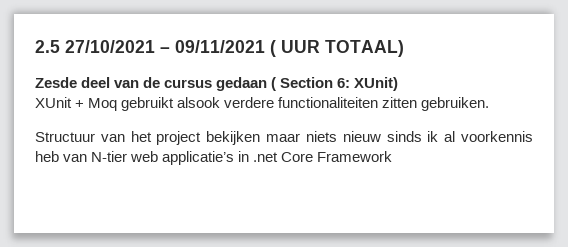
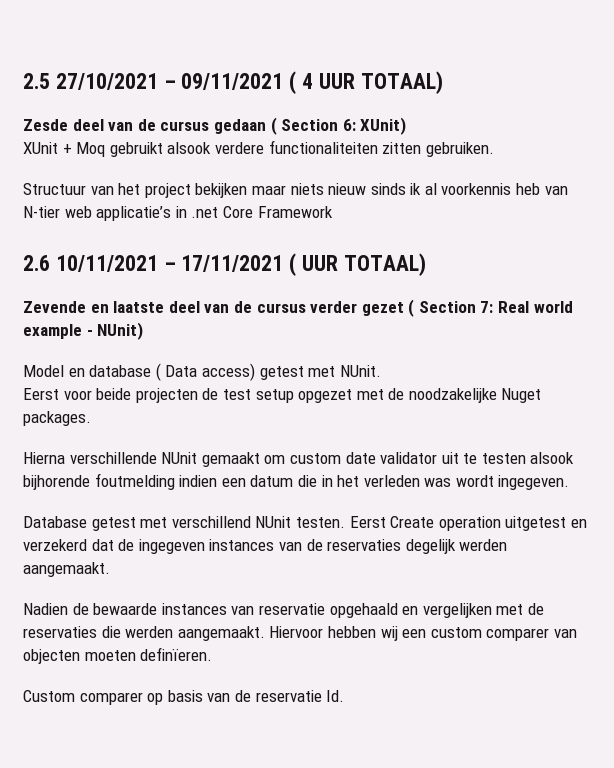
(276, 48) none -> [302,73,314,89] 4
(393, 156) none -> [23,253,426,276] [23,299,573,317] [23,322,144,340] [23,363,381,381] [23,388,542,403] [23,411,91,426] [23,452,575,467] [23,473,570,490] [23,516,587,531] [23,539,508,554] [23,562,110,577] [23,603,544,618] [23,626,577,641] [23,647,213,664] [23,690,345,705] // 2.6 10/11/2021 – 17/11/2021 ( UUR TOTAAL) // Zevende en laatste deel van de cursus verder gezet ( Section 7: Real world example - NUnit) // Model en database ( Data access) getest met NUnit. // Eerst voor beide projecten de test setup opgezet met de noodzakelijke Nuget packages. // Hierna verschillende NUnit gemaakt om custom date validator uit te testen alsook bijhorende foutmelding indien een datum die in het verleden was wordt ingegeven. // Database getest met verschillend NUnit testen. Eerst Create operation uitgetest en verzekerd dat de ingegeven instances van de reservaties degelijk werden aangemaakt. // Nadien de bewaarde instances van reservatie opgehaald en vergelijken met de reservaties die werden aangemaakt. Hiervoor hebben wij een custom comparer van objecten moeten definïeren. // Custom comparer op basis van de reservatie Id.

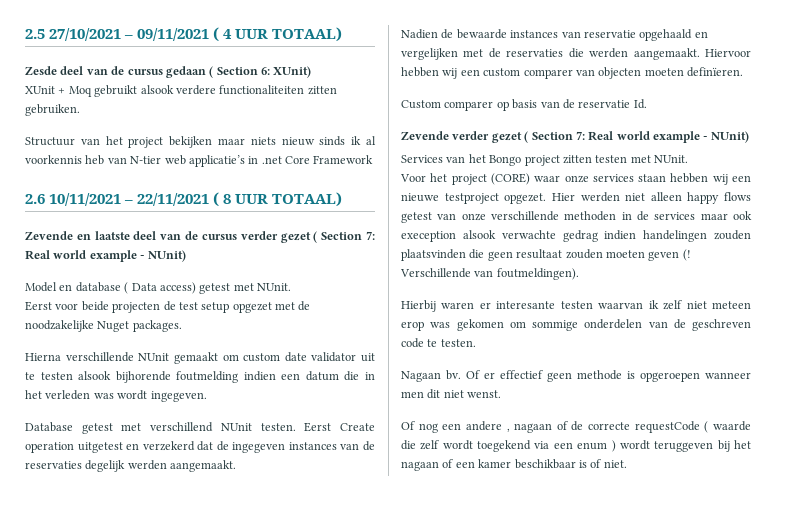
[181,253,297,276] 17/11/2021 ( -> [137,192,232,207] 22/11/2021 ( 8
(345, 696) none -> [401,131,749,143] [401,154,688,166] [400,173,751,185] [401,192,751,204] [401,211,752,223] [401,230,751,242] [401,249,691,261] [400,268,579,280] [401,300,751,312] [401,319,751,331] [401,338,476,348] [401,370,751,382] [401,389,502,399] [401,421,751,433] [401,440,751,452] [401,459,627,471] // Zevende verder gezet ( Section 7: Real world example - NUnit) // Services van het Bongo project zitten testen met NUnit. // Voor het project (CORE) waar onze services staan hebben wij een nieuwe testproject opgezet. Hier werden niet alleen happy flows getest van onze verschillende methoden in de services maar ook exeception alsook verwachte gedrag indien handelingen zouden plaatsvinden die geen resultaat zouden moeten geven (! Verschillende van foutmeldingen). // Hierbij waren er interesante testen waarvan ik zelf niet meteen erop was gekomen om sommige onderdelen van de geschreven code te testen. // Nagaan bv. Of er effectief geen methode is opgeroepen wanneer men dit niet wenst. // Of nog een andere , nagaan of de correcte requestCode ( waarde die zelf wordt toegekend via een enum ) wordt teruggeven bij het nagaan of een kamer beschikbaar is of niet.

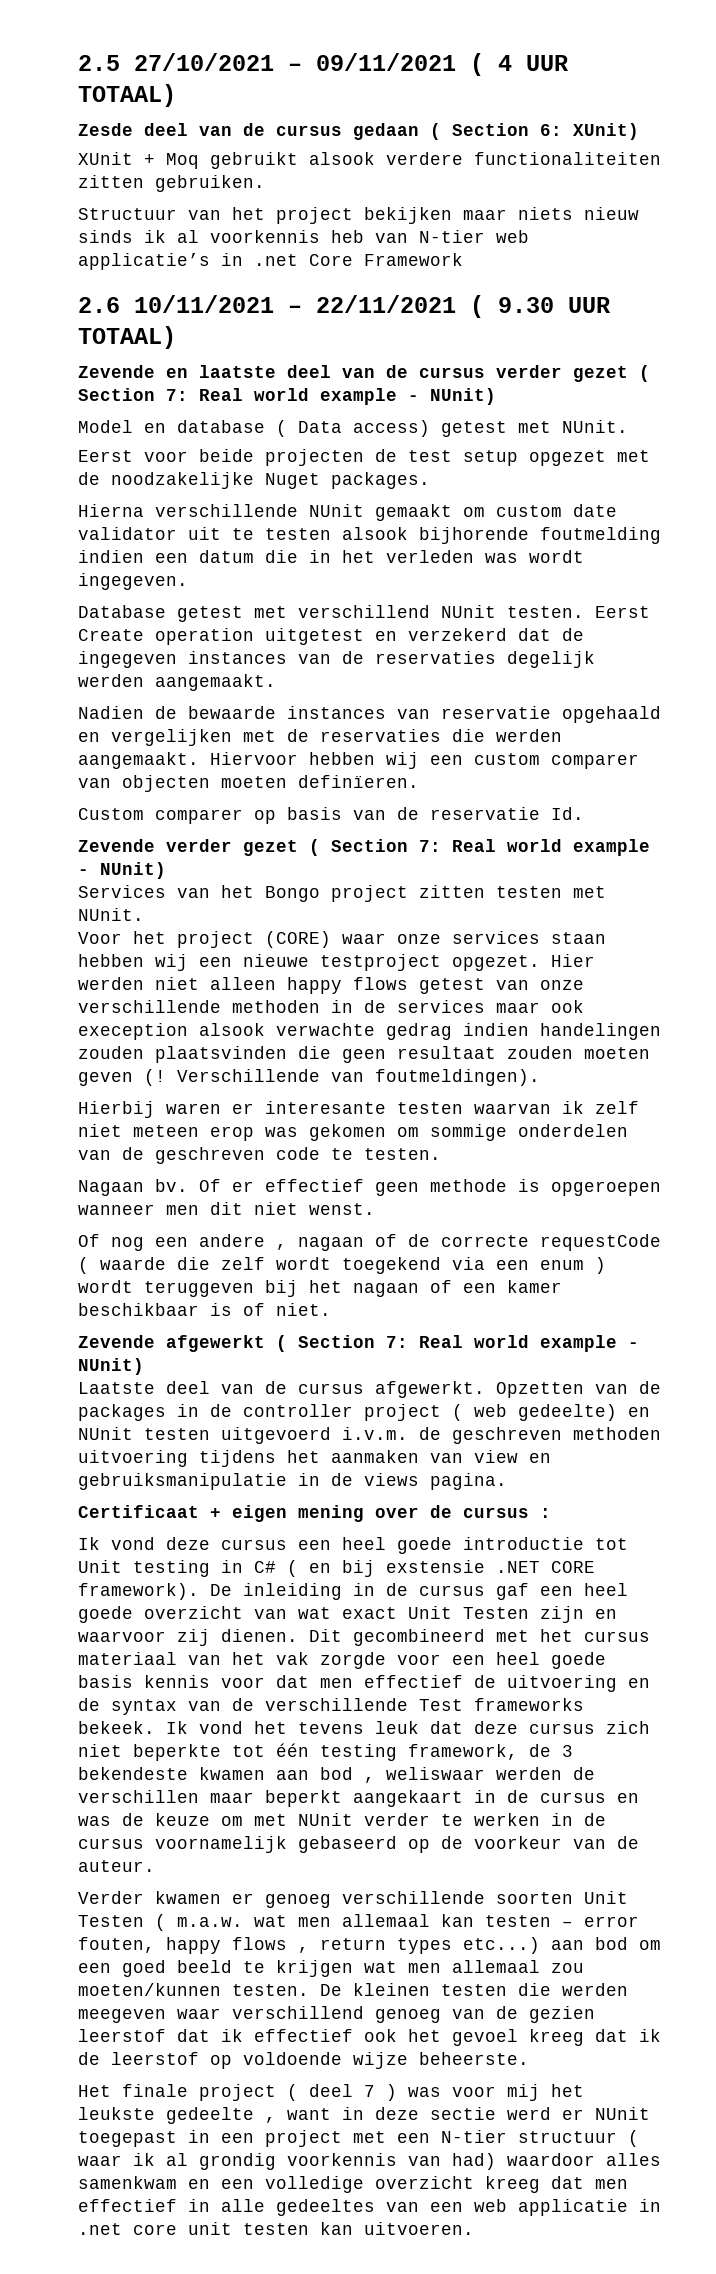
[223,194,232,204] 8 -> [498,297,554,313] 9.30
(627, 464) none -> [78,1335,639,1352] [78,1358,144,1375] [78,1381,661,1398] [78,1404,650,1421] [78,1427,661,1444] [78,1450,551,1467] [78,1473,507,1490] [78,1505,551,1522] [78,1537,628,1554] [78,1560,595,1577] [78,1583,628,1600] [78,1606,617,1623] [78,1629,650,1646] [78,1652,606,1669] [78,1675,650,1692] [78,1698,584,1715] [78,1721,650,1734] [78,1743,573,1761] [78,1767,595,1783] [78,1790,639,1807] [78,1813,606,1826] [78,1836,639,1853] [78,1860,155,1872] [78,1891,628,1908] [78,1914,639,1931] [78,1937,661,1954] [78,1960,584,1977] [78,1983,628,1996] [78,2006,595,2023] [78,2029,661,2046] [78,2052,529,2069] [78,2084,584,2101] [78,2107,650,2124] [78,2130,639,2147] [78,2153,661,2170] [78,2176,628,2193] [78,2199,661,2216] [78,2222,474,2235] // Zevende afgewerkt ( Section 7: Real world example - NUnit) // Laatste deel van de cursus afgewerkt. Opzetten van de packages in de controller project ( web gedeelte) en NUnit testen uitgevoerd i.v.m. de geschreven methoden uitvoering tijdens het aanmaken van view en gebruiksmanipulatie in de views pagina. // Certificaat + eigen mening over de cursus : // Ik vond deze cursus een heel goede introductie tot Unit testing in C# ( en bij exstensie .NET CORE framework). De inleiding in de cursus gaf een heel goede overzicht van wat exact Unit Testen zijn en waarvoor zij dienen. Dit gecombineerd met het cursus materiaal van het vak zorgde voor een heel goede basis kennis voor dat men effectief de uitvoering en de syntax van de verschillende Test frameworks bekeek. Ik vond het tevens leuk dat deze cursus zich niet beperkte tot één testing framework, de 3 bekendeste kwamen aan bod , weliswaar werden de verschillen maar beperkt aangekaart in de cursus en was de keuze om met NUnit verder te werken in de cursus voornamelijk gebaseerd op de voorkeur van de auteur. // Verder kwamen er genoeg verschillende soorten Unit Testen ( m.a.w. wat men allemaal kan testen – error fouten, happy flows , return types etc...) aan bod om een goed beeld te krijgen wat men allemaal zou moeten/kunnen testen. De kleinen testen die werden meegeven waar verschillend genoeg van de gezien leerstof dat ik effectief ook het gevoel kreeg dat ik de leerstof op voldoende wijze beheerste. // Het finale project ( deel 7 ) was voor mij het leukste gedeelte , want in deze sectie werd er NUnit toegepast in een project met een N-tier structuur ( waar ik al grondig voorkennis van had) waardoor alles samenkwam en een volledige overzicht kreeg dat men effectief in alle gedeeltes van een web applicatie in .net core unit testen kan uitvoeren.

